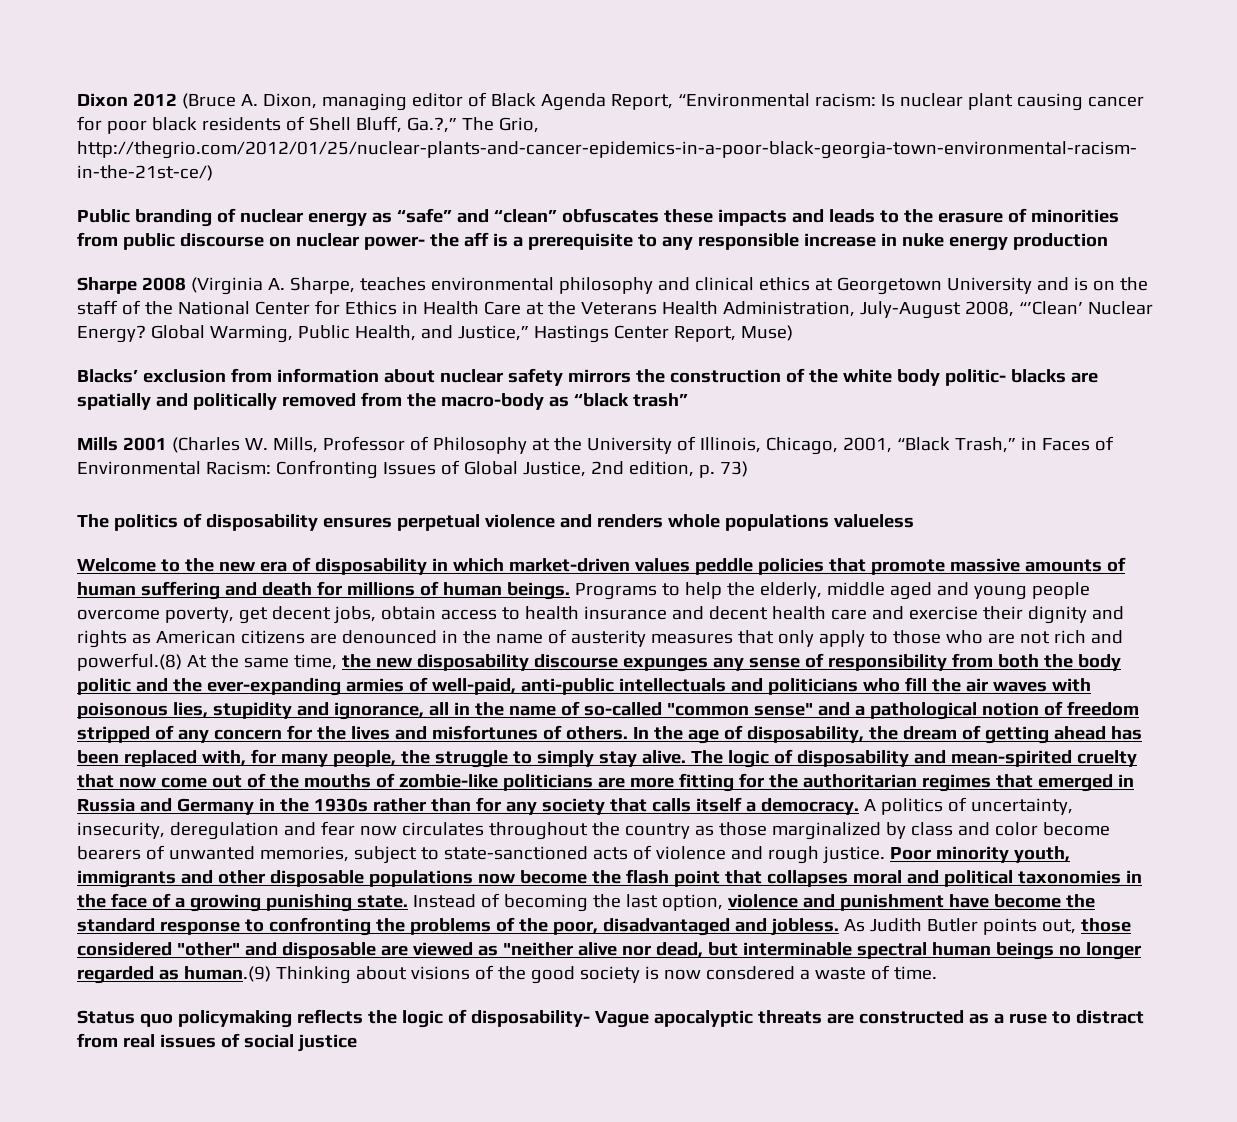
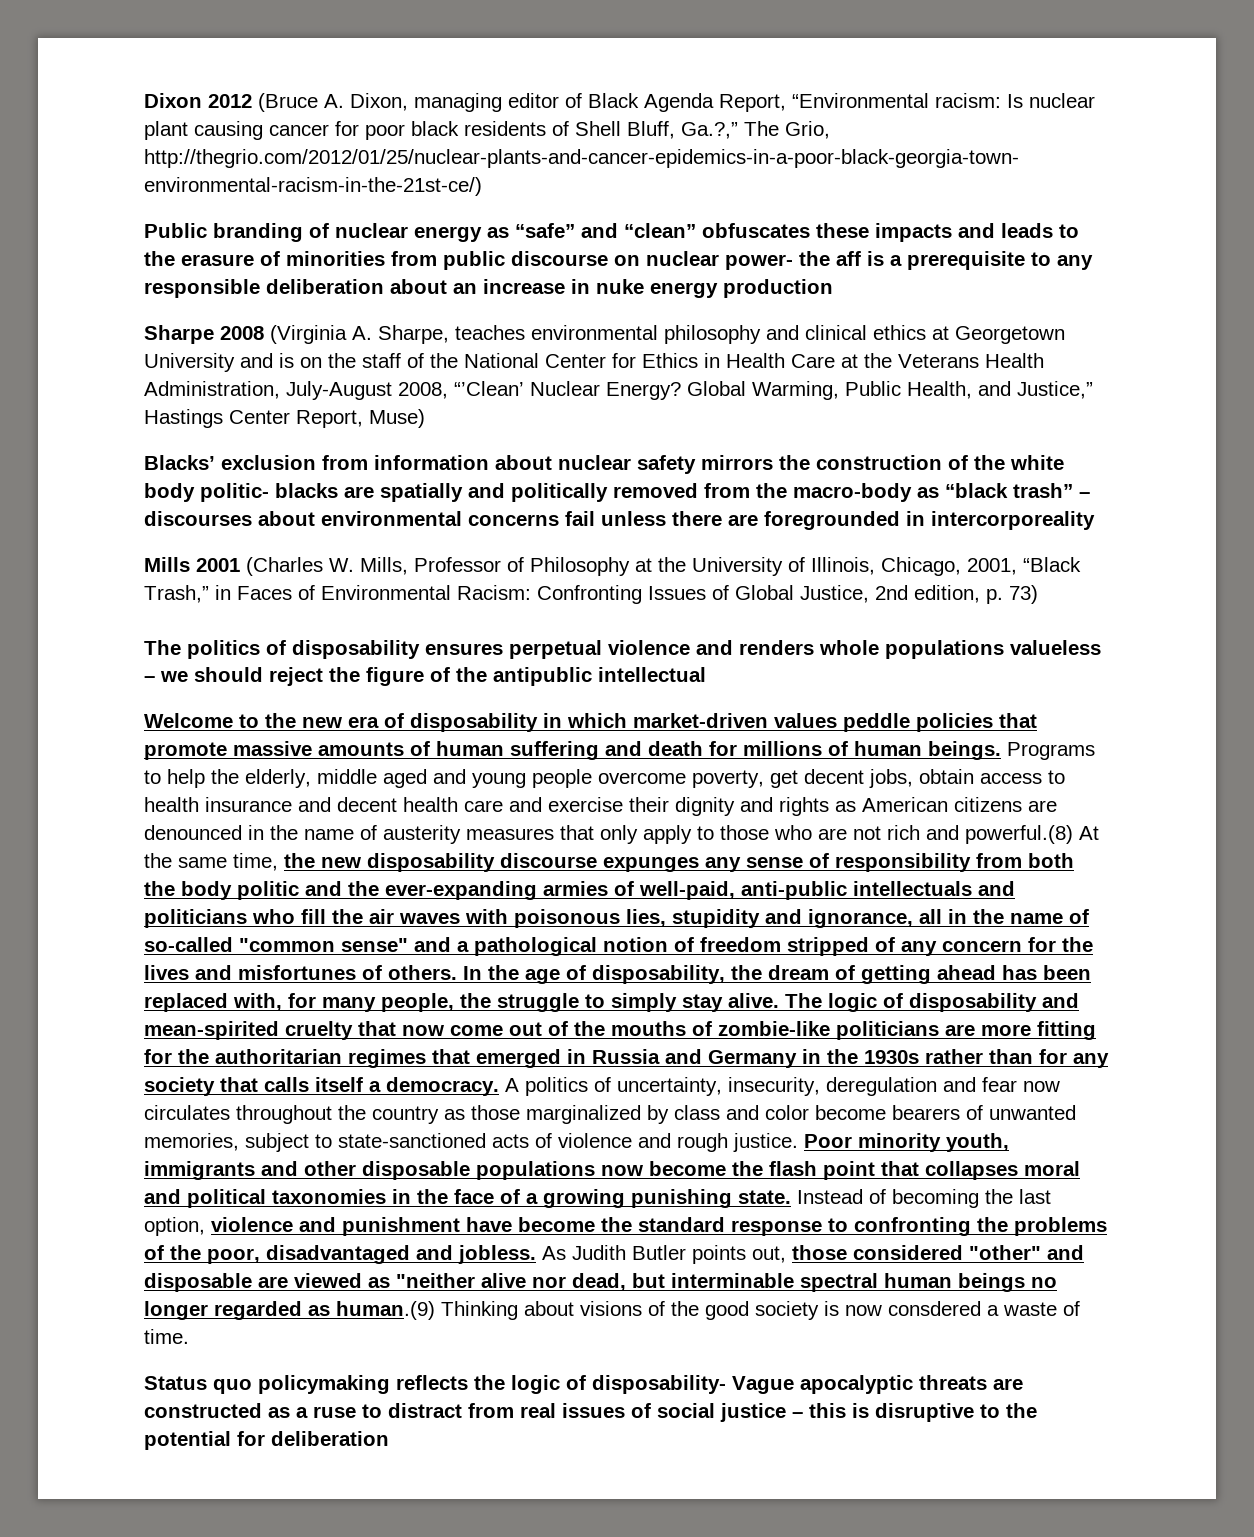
(799, 241) none -> [266,279,477,294] deliberation about an
(688, 400) none -> [1079,492,1090,498] [144,511,1095,530] – discourses about environmental concerns fail unless there are foregrounded in intercorporeality
(914, 521) none -> [144,667,706,686] – we should reject the figure of the antipublic intellectual
(357, 1043) none -> [792,1403,1037,1422] [144,1431,389,1450] – this is disruptive to the potential for deliberation

